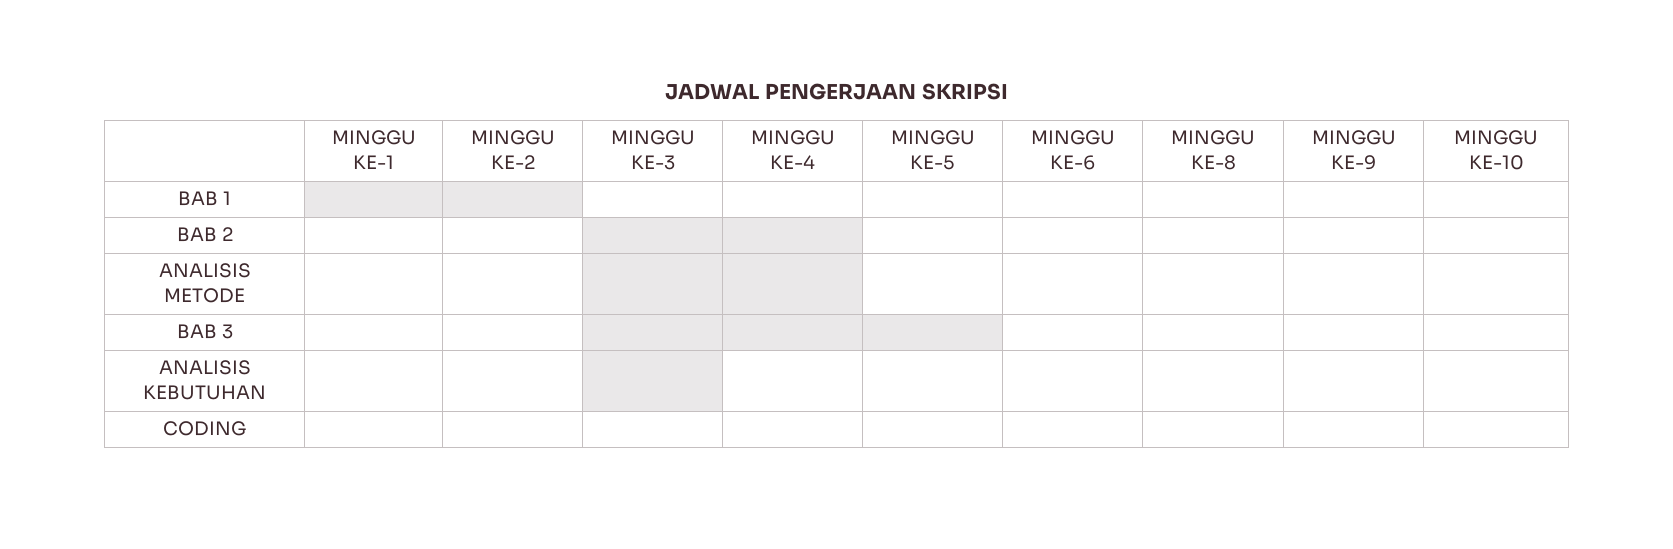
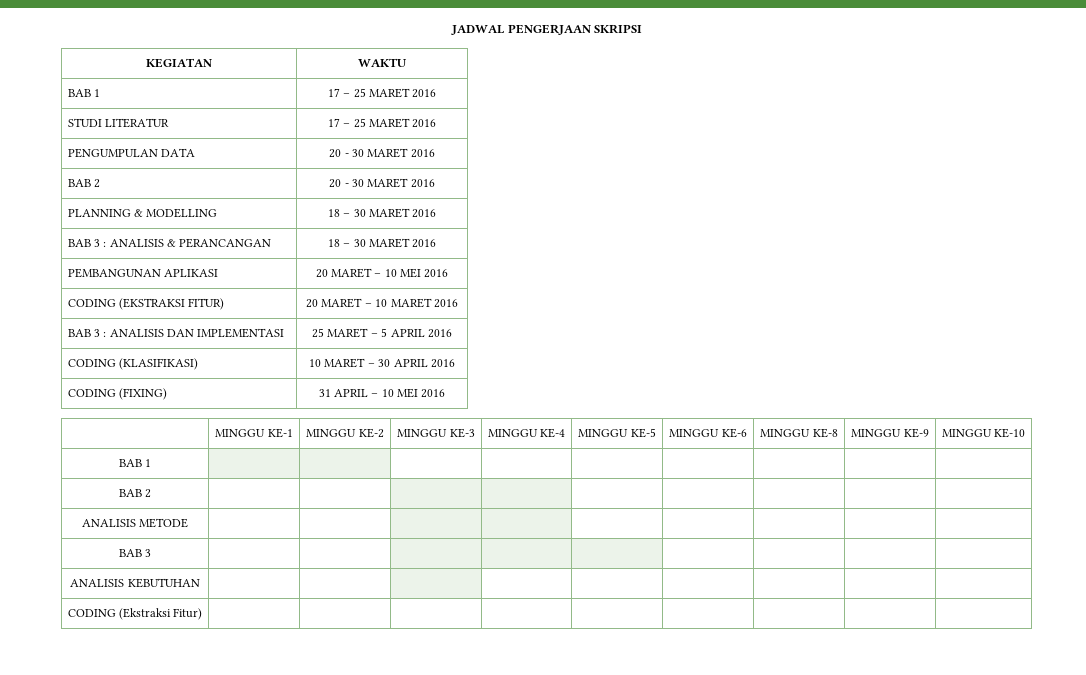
(1008, 91) none -> [146,58,212,68] [358,58,408,67] [67,89,100,97] [327,88,437,98] [67,118,169,128] [327,118,437,128] [67,148,195,158] [329,148,435,158] [67,179,100,188] [329,178,435,188] [67,208,218,218] [327,208,437,218] [67,238,272,248] [327,238,437,248] [67,268,218,278] [315,268,449,278] [67,298,225,310] [306,298,458,308] [67,328,285,338] [312,328,452,338] [67,358,198,370] [309,358,455,368] [67,388,167,400] [318,388,446,398] // KEGIATAN | WAKTU // BAB 1 | 17 – 25 MARET 2016 // STUDI LITERATUR | 17 – 25 MARET 2016 // PENGUMPULAN DATA | 20 - 30 MARET 2016 // BAB 2 | 20 - 30 MARET 2016 // PLANNING & MODELLING | 18 – 30 MARET 2016 // BAB 3 : ANALISIS & PERANCANGAN | 18 – 30 MARET 2016 // PEMBANGUNAN APLIKASI | 20 MARET – 10 MEI 2016 // CODING (EKSTRAKSI FITUR) | 20 MARET – 10 MARET 2016 // BAB 3 : ANALISIS DAN IMPLEMENTASI | 25 MARET – 5 APRIL 2016 // CODING (KLASIFIKASI) | 10 MARET – 30 APRIL 2016 // CODING (FIXING) | 31 APRIL – 10 MEI 2016
(246, 428) none -> [119,608,203,620] (Ekstraksi Fitur)

